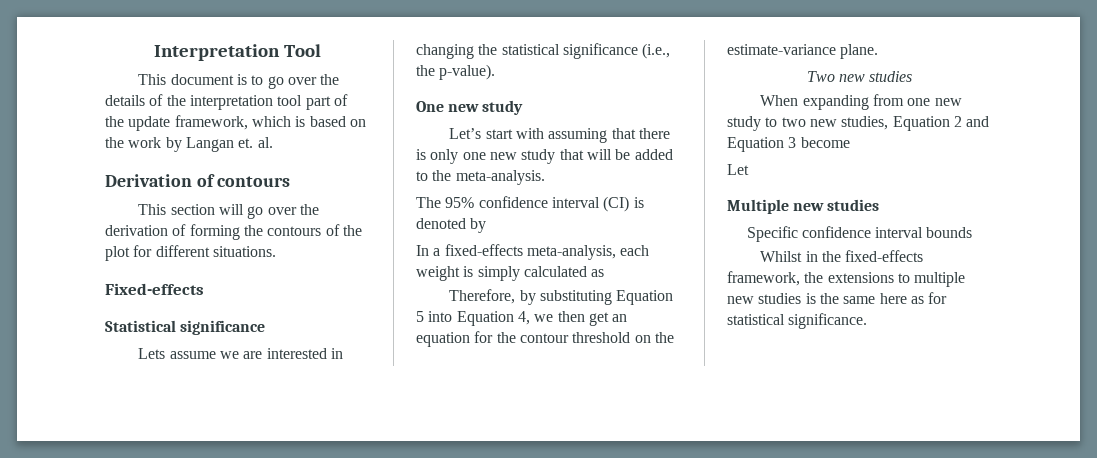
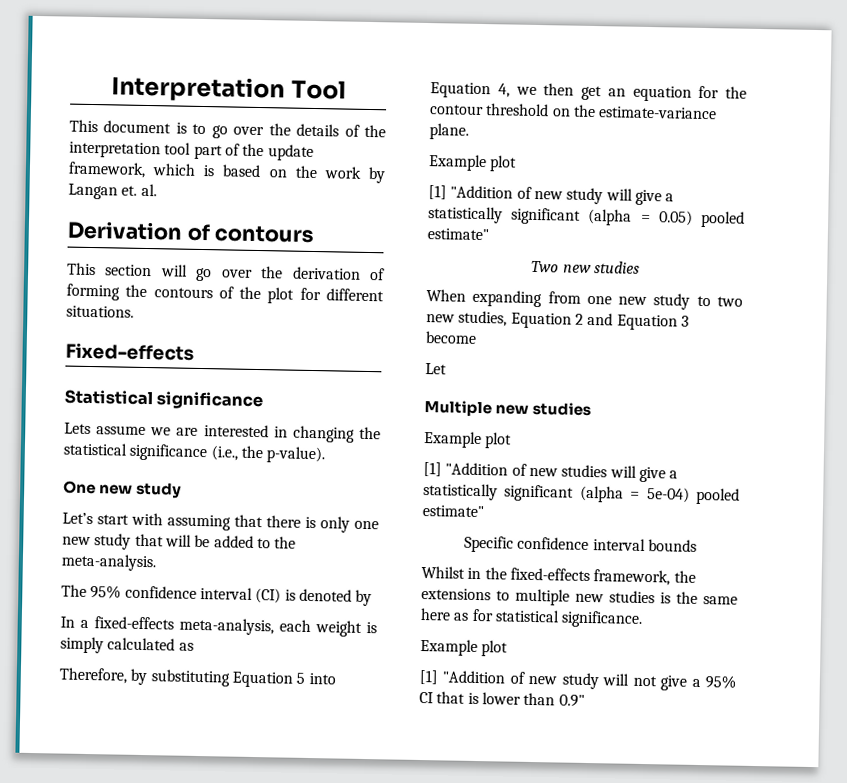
(879, 51) none -> [428,154,518,172] [428,185,675,206] [428,206,745,228] [427,228,489,241] // Example plot // [1] "Addition of new study will give a statistically significant (alpha = 0.05) pooled estimate"
(880, 205) none -> [424,431,513,449] [423,462,679,483] [423,483,740,505] [422,505,484,518] // Example plot // [1] "Addition of new studies will give a statistically significant (alpha = 5e-04) pooled estimate"
(868, 321) none -> [420,638,509,657] [419,669,736,691] [419,691,585,707] // Example plot // [1] "Addition of new study will not give a 95% CI that is lower than 0.9"

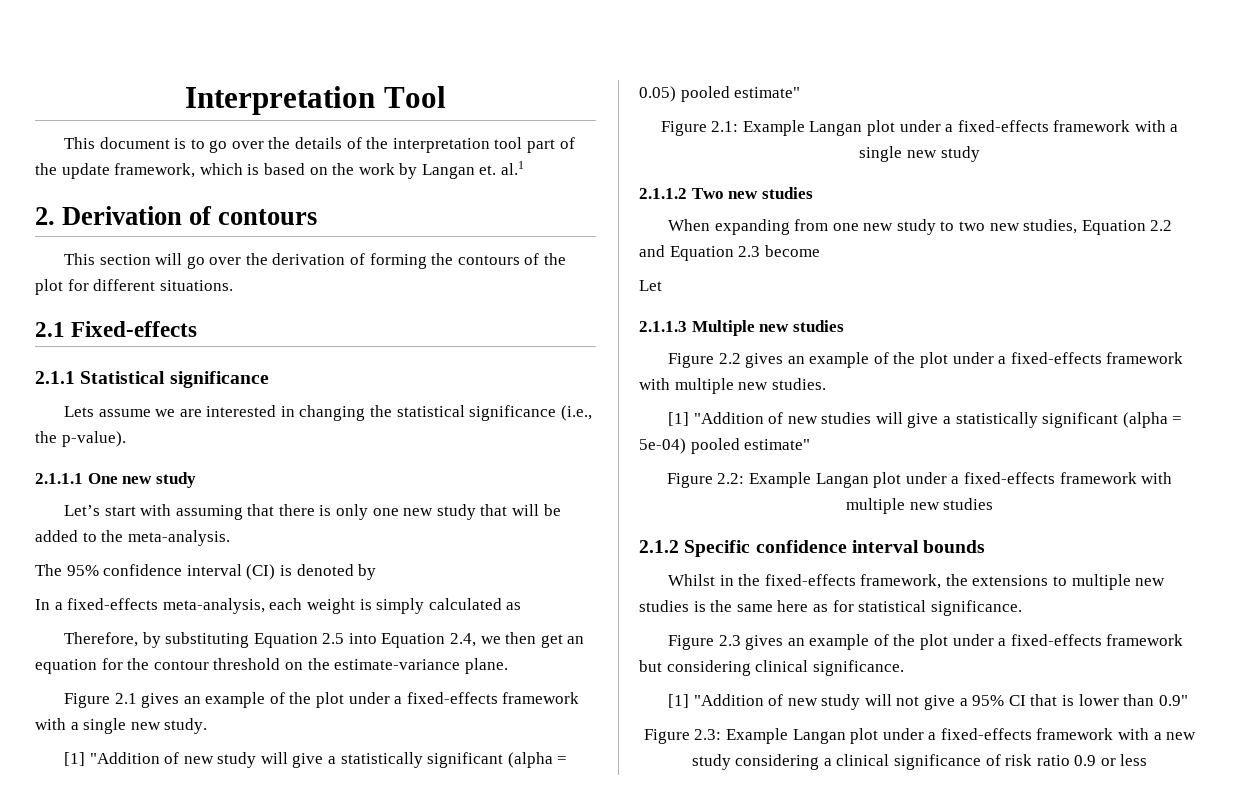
[140,183,157,197] al. // -> [501,161,525,175] [35,207,55,225] al.1 // 2.
(134, 311) none -> [35,322,65,337] 2.1
(194, 351) none -> [35,371,75,384] 2.1.1
(326, 455) none -> [35,473,83,484] 2.1.1.1
[296,672,306,684] 5 -> [322,633,345,644] 2.5
[497,83,510,98] 4, -> [450,633,477,647] 2.4,
[428,154,518,172] Example plot -> [63,692,580,708] [35,718,208,734] Figure 2.1 gives an example of the plot under a fixed-effects framework with a single new study.
(489, 234) none -> [660,120,1179,136] [859,146,980,162] [639,188,687,199] Figure 2.1: Example Langan plot under a fixed-effects framework with a single new study // 2.1.1.2
[574,313,584,325] 2 -> [1150,220,1173,231] 2.2
[680,315,689,327] 3 -> [738,246,761,257] 2.3
(447, 369) none -> [639,321,687,332] 2.1.1.3
[424,431,513,449] Example plot -> [667,352,1184,368] [639,378,826,394] Figure 2.2 gives an example of the plot under a fixed-effects framework with multiple new studies.
(484, 511) none -> [666,472,1173,488] [845,498,994,514] [639,540,679,553] Figure 2.2: Example Langan plot under a fixed-effects framework with multiple new studies // 2.1.2
[420,638,509,657] Example plot -> [667,634,1184,650] [639,660,904,676] Figure 2.3 gives an example of the plot under a fixed-effects framework but considering clinical significance.
(585, 700) none -> [643,728,1197,744] [691,754,1148,770] // Figure 2.3: Example Langan plot under a fixed-effects framework with a new study considering a clinical significance of risk ratio 0.9 or less

